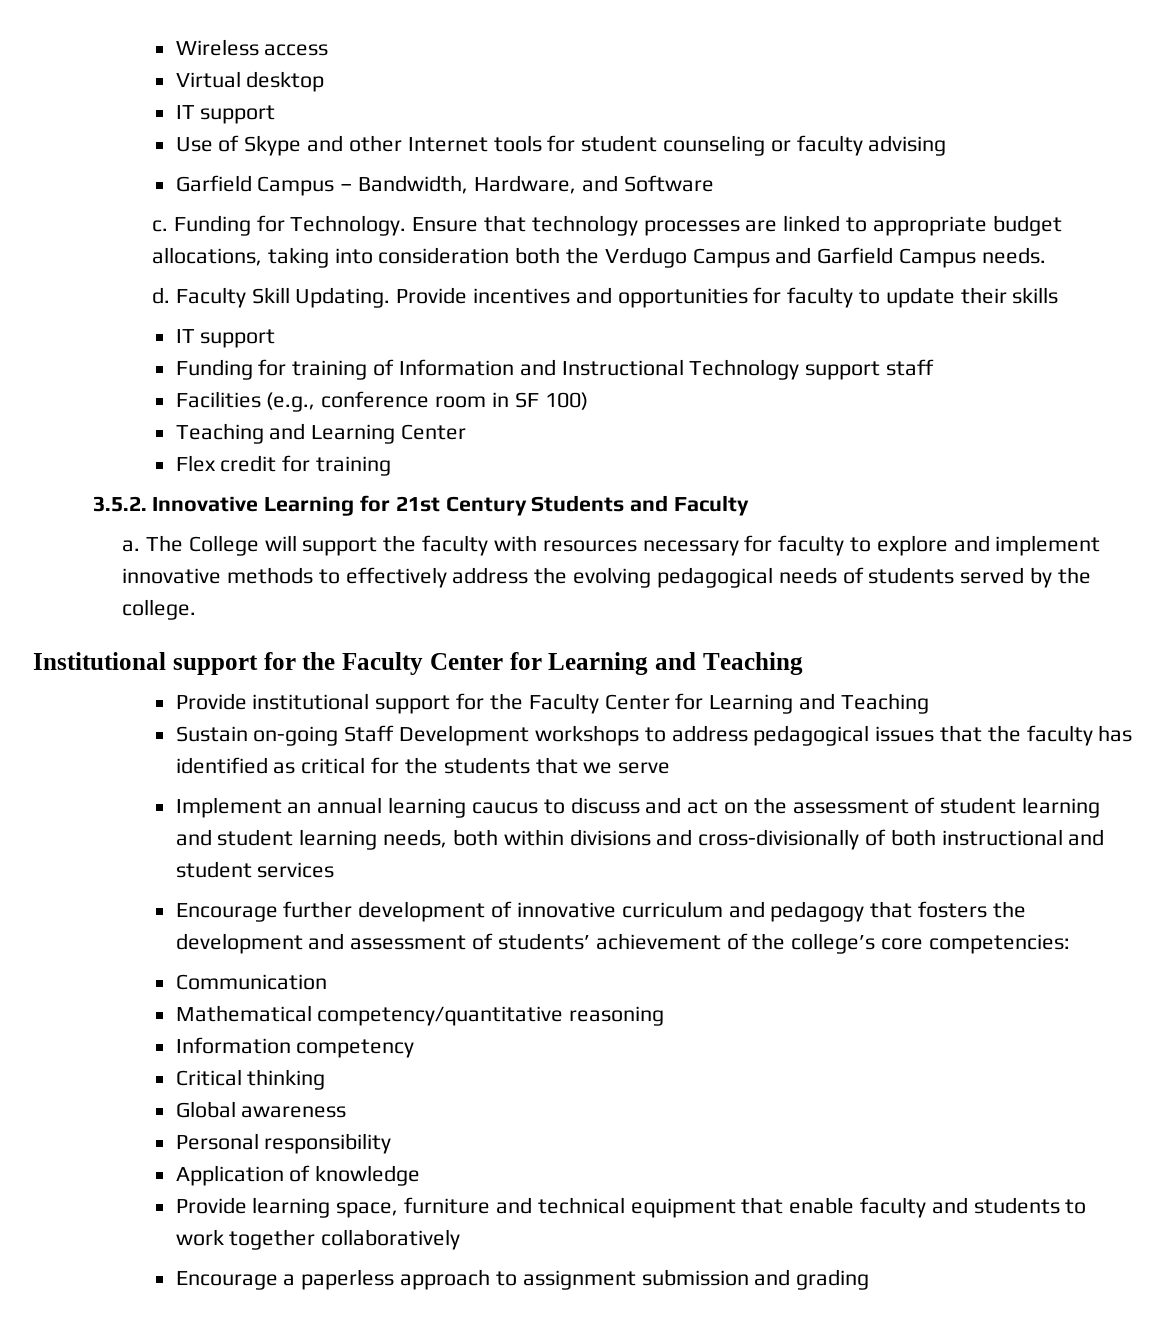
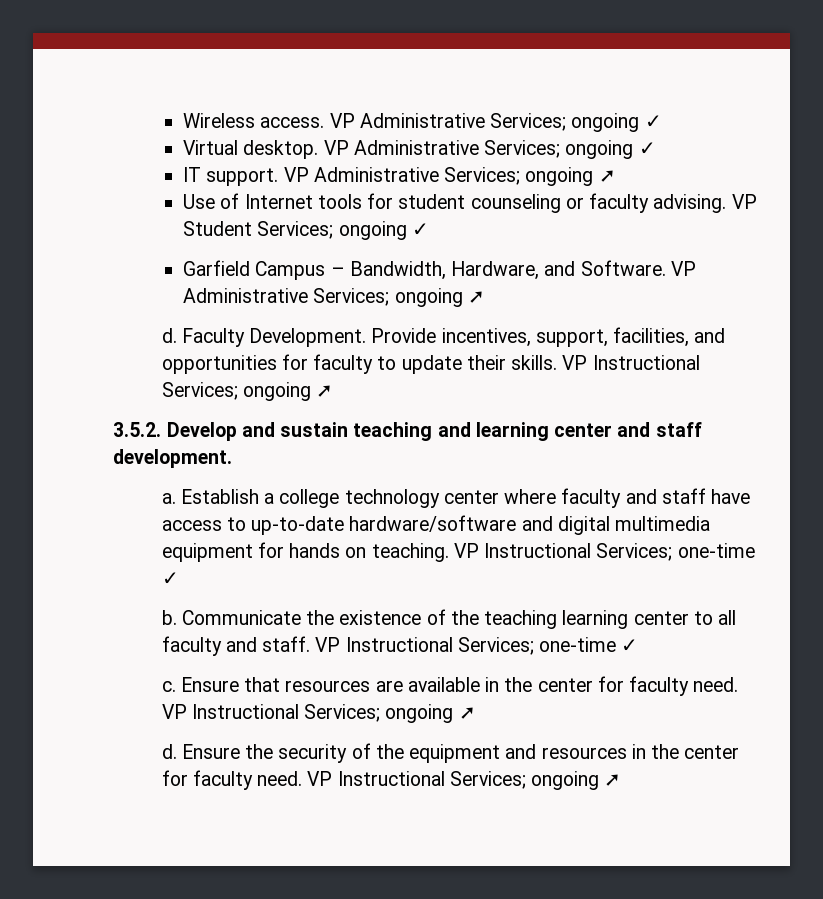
[264,44,329,56] [175,71,325,92] [175,105,276,124] access // Virtual desktop // IT support -> [260,113,662,132] [182,140,656,159] [182,167,616,186] access. VP Administrative Services; ongoing ✓ // Virtual desktop. VP Administrative Services; ongoing ✓ // IT support. VP Administrative Services; ongoing ➚
[244,135,402,156] Skype and other -> (240, 201) none
[868,135,947,156] advising -> [653,194,757,213] [182,221,429,240] advising. VP Student Services; ongoing ✓
[623,175,714,192] [152,215,1062,236] [152,247,1046,268] [152,287,571,308] Software // c. Funding for Technology. Ensure that technology processes are linked to appropriate budget allocations, taking into consideration both the Verdugo Campus and Garfield Campus needs. // d. Faculty Skill Updating. Provide incentives -> [580,260,696,276] [182,288,485,307] [161,327,690,347] Software. VP Administrative Services; ongoing ➚ // d. Faculty Development. Provide incentives, support, facilities,
[1012,287,1059,304] [175,329,276,348] [175,359,934,380] [175,391,588,412] [175,423,467,444] [175,455,392,476] [92,495,749,516] [122,535,1101,556] [122,567,1091,588] [122,599,197,620] [33,652,803,675] [175,693,929,714] [175,725,1133,746] [175,757,671,774] [175,797,1100,818] [175,829,1105,850] [175,861,335,878] [175,901,1026,922] [175,933,1070,954] [175,974,327,990] [175,1005,665,1026] [175,1037,415,1058] [175,1069,326,1090] [175,1101,347,1118] [175,1133,392,1154] [175,1165,421,1186] [175,1197,1087,1218] [175,1229,461,1250] [175,1269,870,1290] skills // IT support // Funding for training of Information and Instructional Technology support staff // Facilities (e.g., conference room in SF 100) // Teaching and Learning Center // Flex credit for training // 3.5.2. Innovative Learning for 21st Century Students and Faculty // a. The College will support the faculty with resources necessary for faculty to explore and implement innovative methods to effectively address the evolving pedagogical needs of students served by the college. // Institutional support for the Faculty Center for Learning and Teaching // Provide institutional support for the Faculty Center for Learning and Teaching // Sustain on-going Staff Development workshops to address pedagogical issues that the faculty has identified as critical for the students that we serve // Implement an annual learning caucus to discuss and act on the assessment of student learning and student learning needs, both within divisions and cross-divisionally of both instructional and student services // Encourage further development of innovative curriculum and pedagogy that fosters the development and assessment of students’ achievement of the college’s core competencies: // Communication // Mathematical competency/quantitative reasoning // Information competency // Critical thinking // Global awareness // Personal responsibility // Application of knowledge // Provide learning space, furniture and technical equipment that enable faculty and students to work together collaboratively // Encourage a paperless approach to assignment submission and grading -> [511,355,700,370] [161,382,334,401] [113,422,702,441] [113,449,233,468] [161,488,751,508] [161,515,711,535] [161,542,755,562] [161,572,179,585] [161,609,737,629] [161,636,639,656] [161,676,739,696] [161,704,476,723] [161,743,740,763] [161,770,622,790] skills. VP Instructional Services; ongoing ➚ // 3.5.2. Develop and sustain teaching and learning center and staff development. // a. Establish a college technology center where faculty and staff have access to up-to-date hardware/software and digital multimedia equipment for hands on teaching. VP Instructional Services; one-time ✓ // b. Communicate the existence of the teaching learning center to all faculty and staff. VP Instructional Services; one-time ✓ // c. Ensure that resources are available in the center for faculty need. VP Instructional Services; ongoing ➚ // d. Ensure the security of the equipment and resources in the center for faculty need. VP Instructional Services; ongoing ➚

